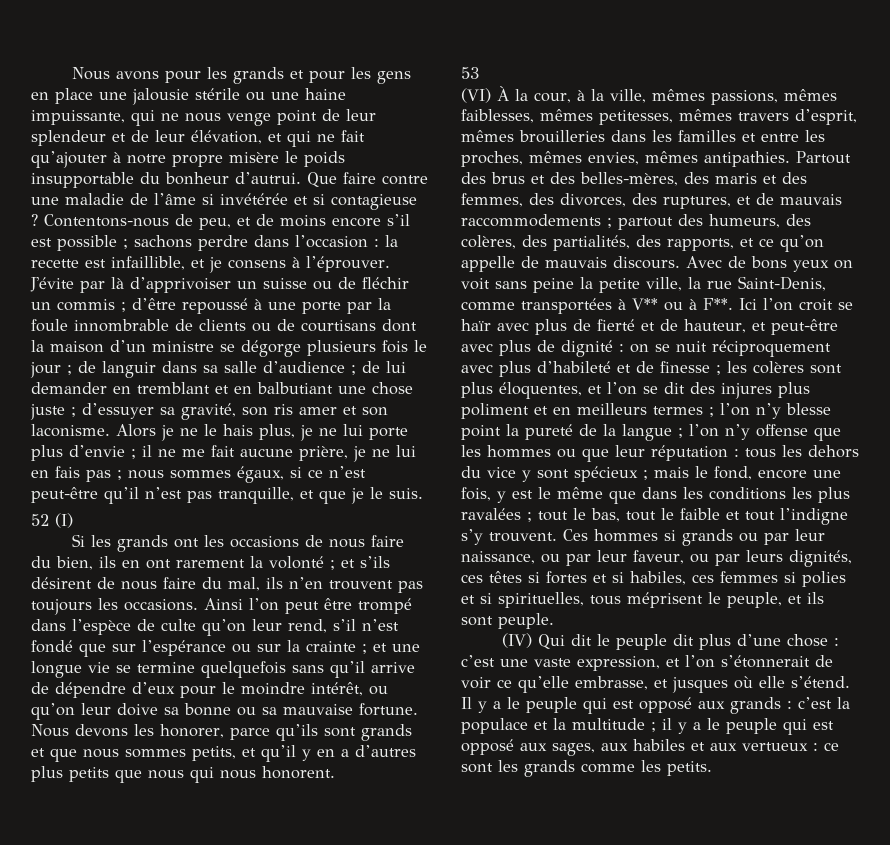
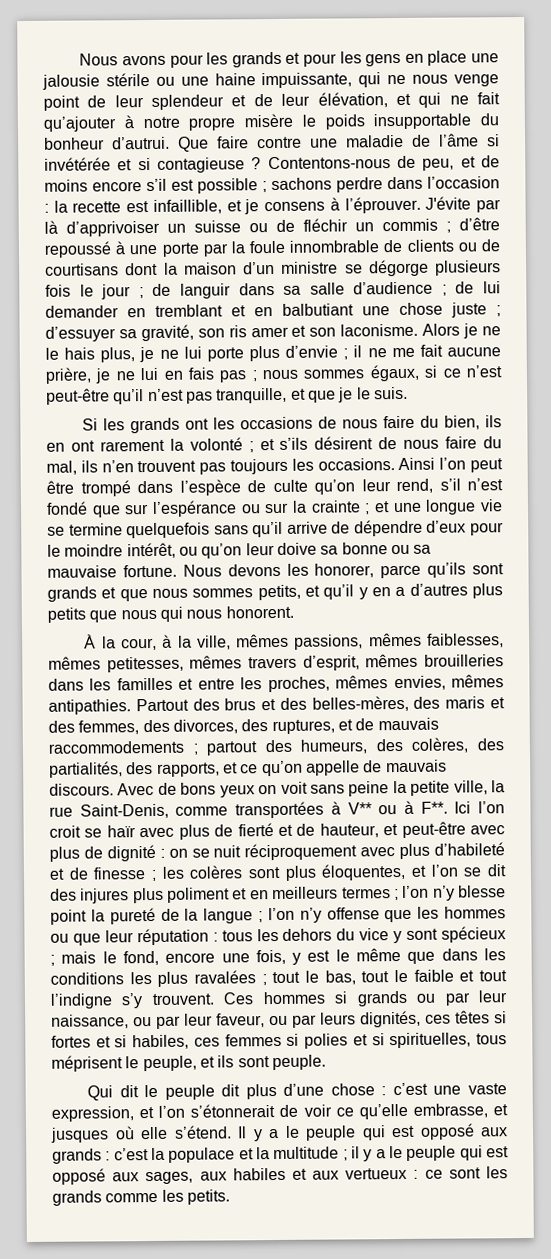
[31,513,73,528] // 52 (I) -> (408, 393) none
[461,67,479,79] [461,88,491,103] 53 // (VI) -> (294, 612) none
[502,633,533,648] (IV) -> (326, 1062) none

